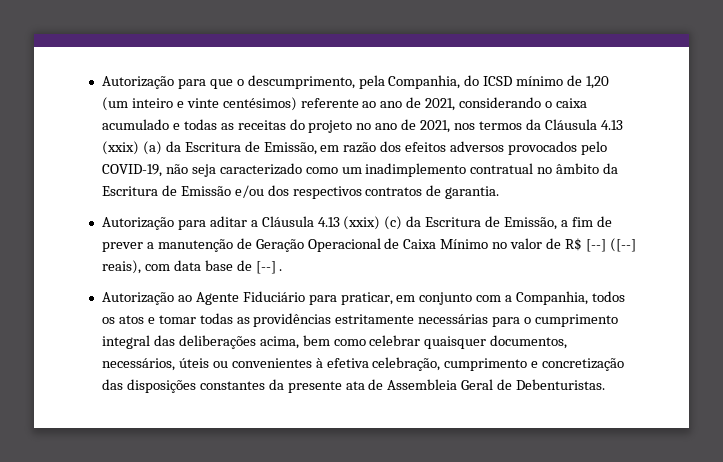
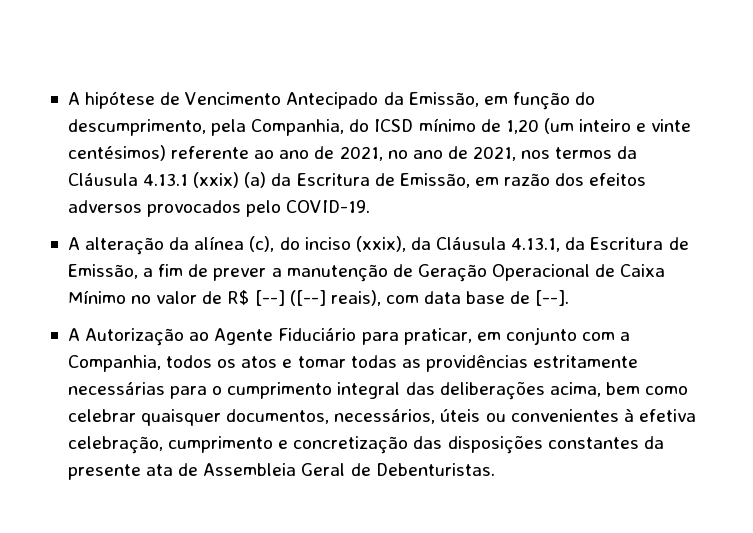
[101,76,244,89] Autorização para que o -> [67,91,596,110] A hipótese de Vencimento Antecipado da Emissão, em função do
[459,97,587,108] [101,119,353,133] considerando o caixa acumulado e todas as receitas do projeto -> (383, 153) none
[600,120,623,130] 4.13 -> [143,173,189,186] 4.13.1
[101,163,619,177] [101,185,500,199] [101,216,403,230] COVID-19, não seja caracterizado como um inadimplemento contratual no âmbito da Escritura de Emissão e/ou dos respectivos contratos de garantia. // Autorização para aditar a Cláusula 4.13 (xxix) (c) -> [286,200,371,213] [67,236,561,255] COVID-19. // A alteração da alínea (c), do inciso (xxix), da Cláusula 4.13.1,
[255,261,283,274] [--] . // -> [535,290,570,306] [67,328,80,341] [--]. // A

